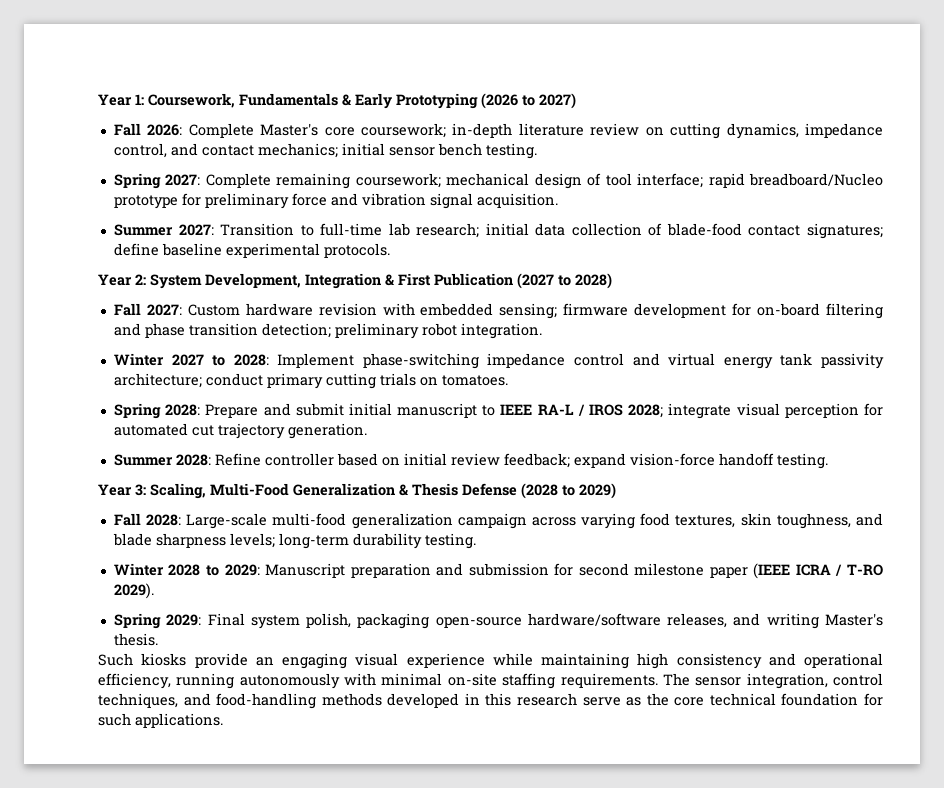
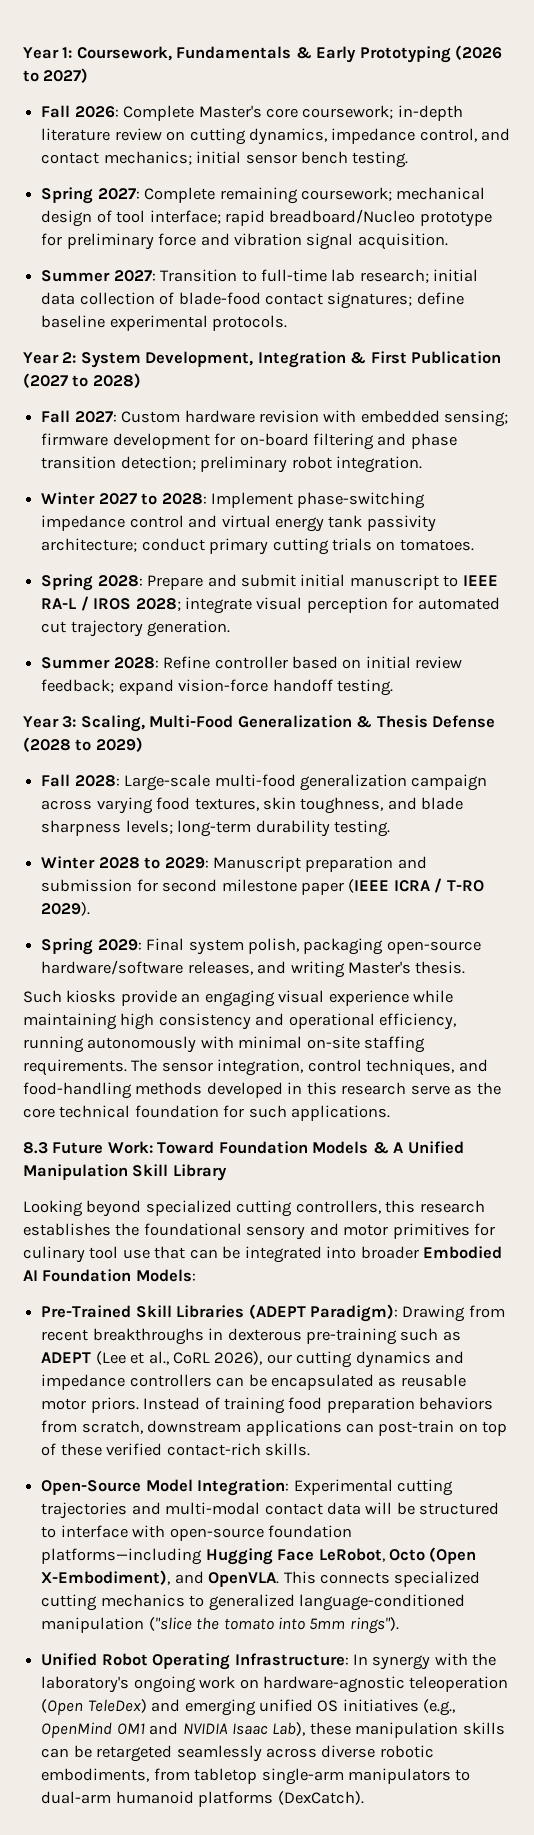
(223, 720) none -> [23,1141,464,1154] [23,1164,227,1181] [23,1200,485,1217] [23,1223,496,1240] [23,1246,503,1263] [23,1269,196,1282] [41,1304,505,1322] [41,1328,461,1345] [41,1351,465,1368] [41,1374,466,1390] [41,1397,494,1414] [41,1420,508,1436] [41,1443,310,1456] [41,1479,453,1496] [41,1502,500,1519] [41,1525,352,1541] [41,1547,477,1565] [41,1570,481,1587] [41,1594,465,1611] [41,1617,399,1634] [41,1653,497,1670] [41,1676,509,1693] [41,1699,456,1716] [41,1722,505,1738] [41,1745,434,1762] [41,1768,471,1785] [41,1791,364,1807] // 8.3 Future Work: Toward Foundation Models & A Unified Manipulation Skill Library // Looking beyond specialized cutting controllers, this research establishes the foundational sensory and motor primitives for culinary tool use that can be integrated into broader Embodied AI Foundation Models: // Pre-Trained Skill Libraries (ADEPT Paradigm): Drawing from recent breakthroughs in dexterous pre-training such as ADEPT (Lee et al., CoRL 2026), our cutting dynamics and impedance controllers can be encapsulated as reusable motor priors. Instead of training food preparation behaviors from scratch, downstream applications can post-train on top of these verified contact-rich skills. // Open-Source Model Integration: Experimental cutting trajectories and multi-modal contact data will be structured to interface with open-source foundation platforms—including Hugging Face LeRobot, Octo (Open X-Embodiment), and OpenVLA. This connects specialized cutting mechanics to generalized language-conditioned manipulation ("slice the tomato into 5mm rings"). // Unified Robot Operating Infrastructure: In synergy with the laboratory's ongoing work on hardware-agnostic teleoperation (Open TeleDex) and emerging unified OS initiatives (e.g., OpenMind OM1 and NVIDIA Isaac Lab), these manipulation skills can be retargeted seamlessly across diverse robotic embodiments, from tabletop single-arm manipulators to dual-arm humanoid platforms (DexCatch).

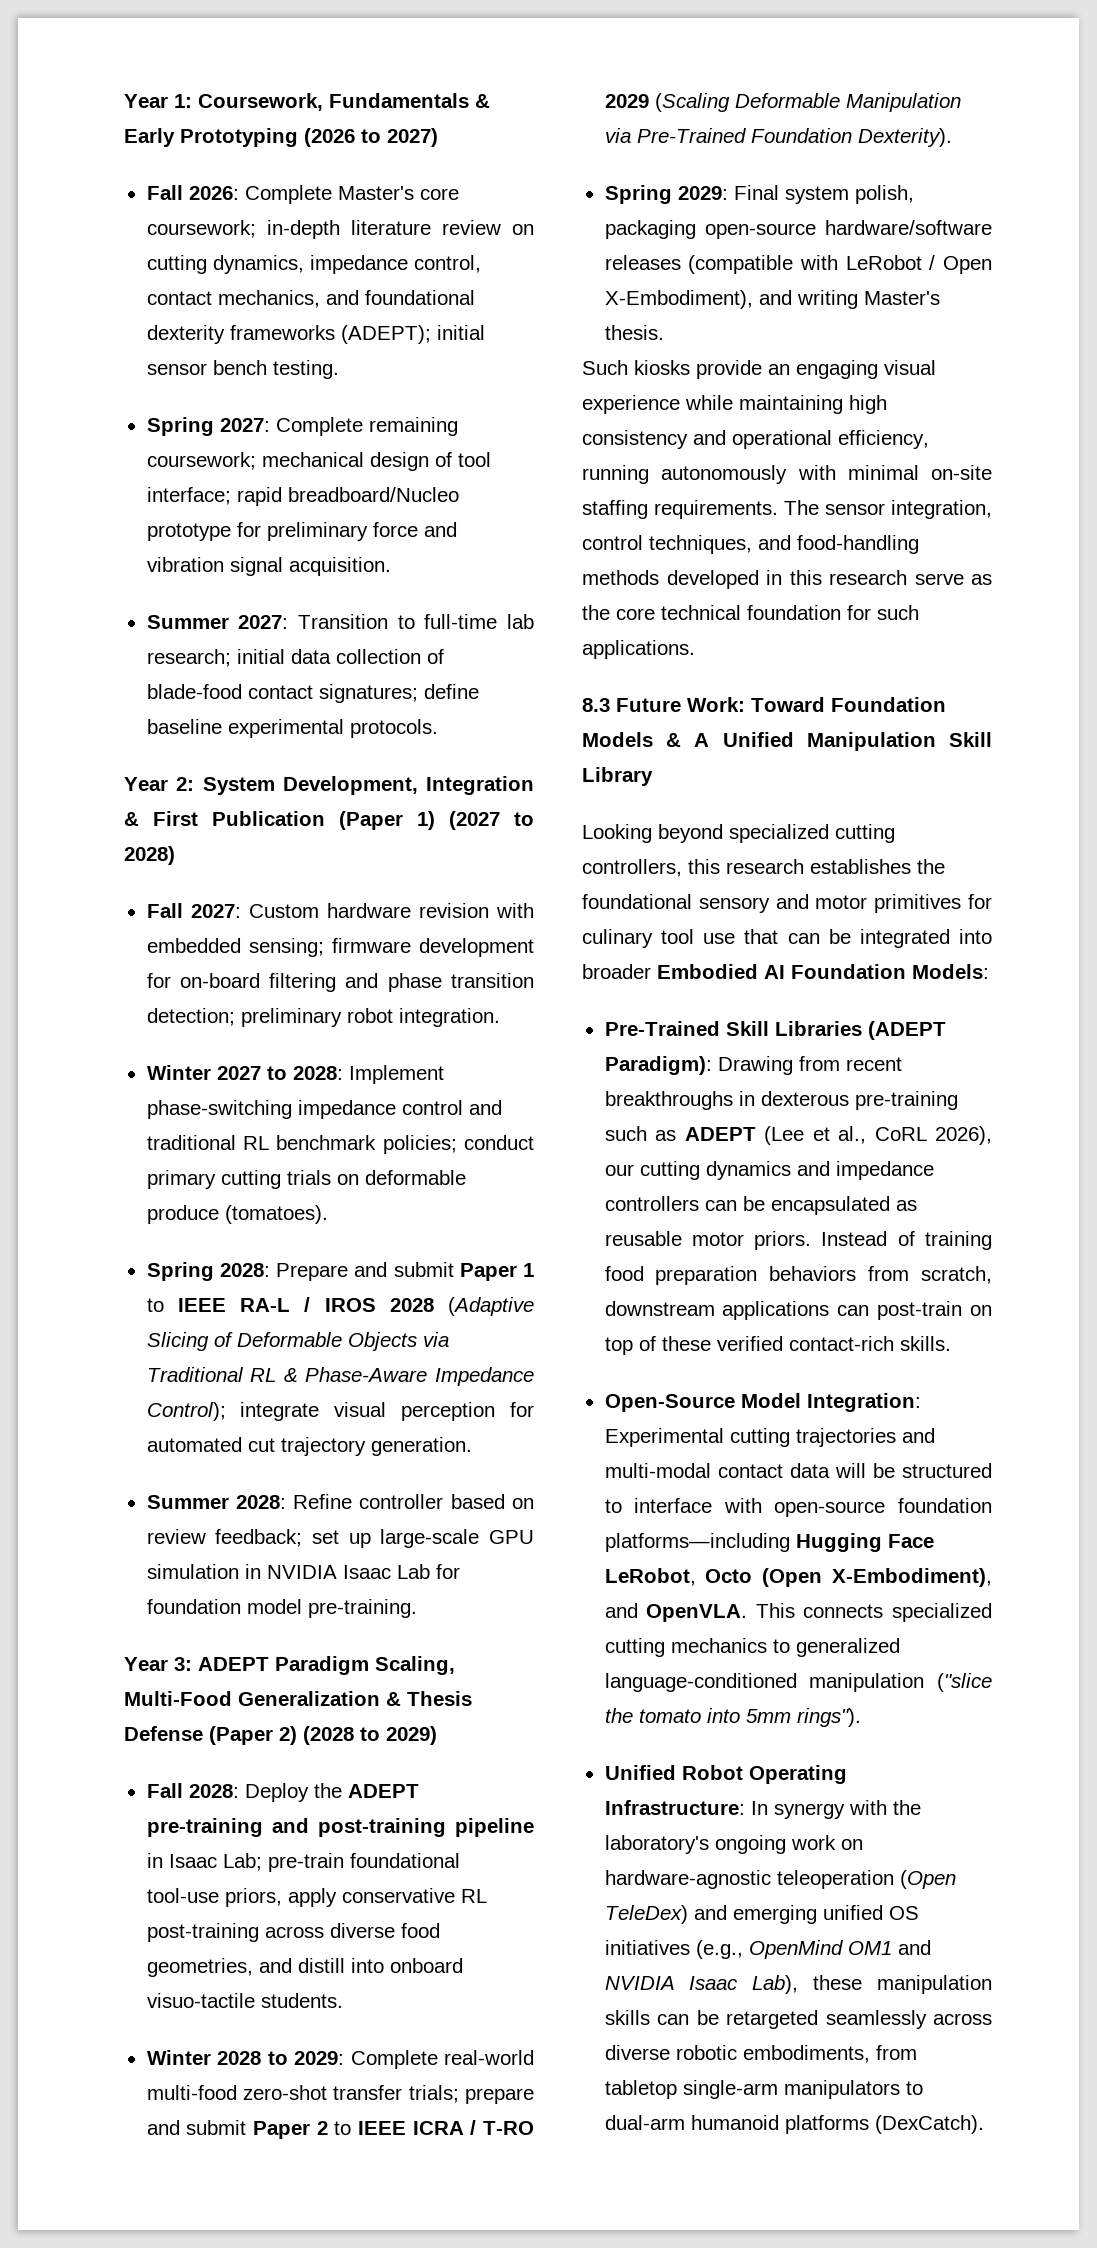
[481,128,511,141] [41,151,192,165] and contact mechanics; -> [146,290,475,308] [146,325,431,344] contact mechanics, and foundational dexterity frameworks (ADEPT);
(502, 357) none -> [339,811,435,830] (Paper 1)
[221,515,436,532] [41,538,138,552] virtual energy tank passivity architecture; -> [146,1135,457,1154] traditional RL benchmark policies;
[399,539,474,551] tomatoes. -> [364,1170,466,1185] [146,1205,328,1224] deformable produce (tomatoes).
[300,574,439,590] initial manuscript -> [459,1263,534,1281] Paper 1
[135,598,181,611] 2028; -> [389,1297,534,1316] [146,1332,449,1351] [146,1367,534,1386] [146,1402,226,1421] 2028 (Adaptive Slicing of Deformable Objects via Traditional RL & Phase-Aware Impedance Control);
[365,656,411,669] initial -> (534, 1503) none
[118,679,393,696] expand vision-force handoff testing. -> [311,1529,534,1548] [146,1564,460,1579] [146,1599,417,1618] set up large-scale GPU simulation in NVIDIA Isaac Lab for foundation model pre-training.
(77, 722) none -> [198,1656,369,1675] ADEPT Paradigm
(496, 721) none -> [209,1726,297,1745] (Paper 2)
[124,774,488,791] [41,797,464,814] [41,820,390,837] [41,856,427,872] [41,878,484,895] [41,902,91,916] Large-scale multi-food generalization campaign across varying food textures, skin toughness, and blade sharpness levels; long-term durability testing. // Winter 2028 to 2029: Manuscript preparation and submission for second milestone paper (IEEE ICRA / T-RO 2029). -> [244,1783,419,1802] [146,1818,534,1837] [146,1853,460,1872] [146,1888,487,1907] [146,1923,440,1942] [146,1958,463,1977] [146,1993,343,2008] [146,2050,534,2069] [146,2085,534,2104] [146,2120,534,2139] [604,93,961,112] [604,128,952,147] Deploy the ADEPT pre-training and post-training pipeline in Isaac Lab; pre-train foundational tool-use priors, apply conservative RL post-training across diverse food geometries, and distill into onboard visuo-tactile students. // Winter 2028 to 2029: Complete real-world multi-food zero-shot transfer trials; prepare and submit Paper 2 to IEEE ICRA / T-RO 2029 (Scaling Deformable Manipulation via Pre-Trained Foundation Dexterity).
[187,961,253,975] releases, -> [604,255,992,274] [604,290,753,309] releases (compatible with LeRobot / Open X-Embodiment),

